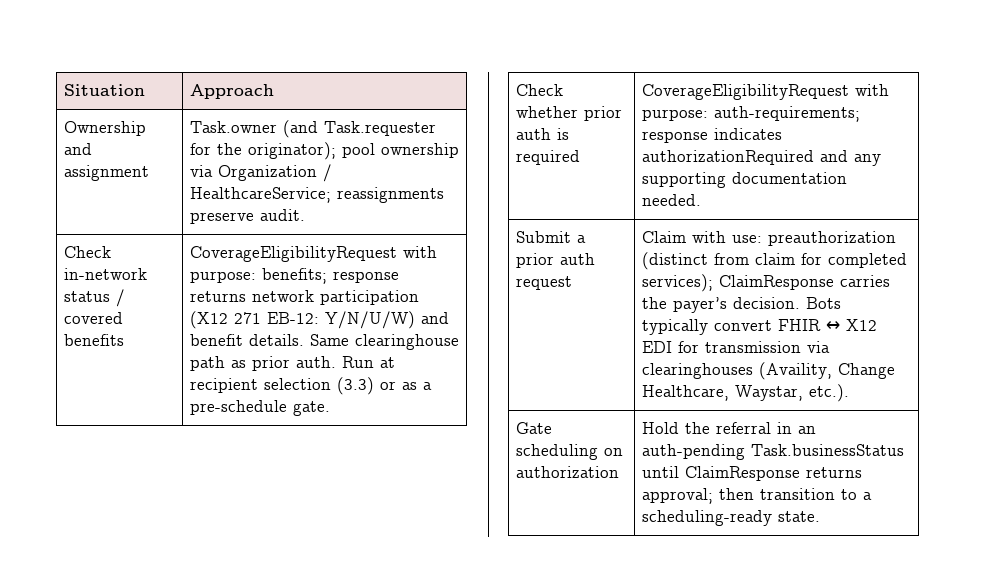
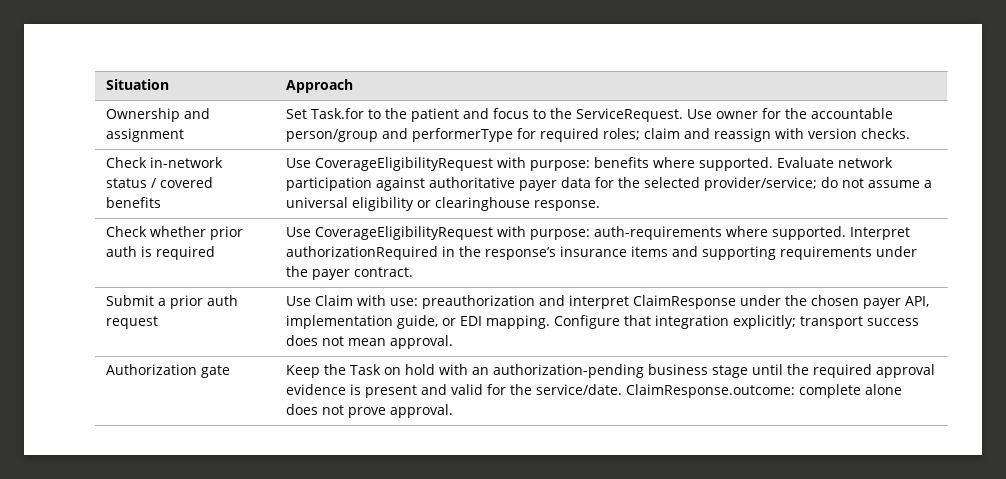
[189,120,436,138] [189,142,459,160] [189,164,332,182] [189,187,444,203] [189,209,305,224] Task.owner (and Task.requester for the originator); pool ownership via Organization / HealthcareService; reassignments preserve audit. -> [286,108,894,122] [286,128,911,142] Set Task.for to the patient and focus to the ServiceRequest. Use owner for the accountable person/group and performerType for required roles; claim and reassign with version checks.
[189,246,437,262] [189,268,399,284] [189,290,419,305] [189,311,449,329] [189,334,459,350] [189,356,395,371] [189,377,432,395] [189,400,330,416] CoverageEligibilityRequest with purpose: benefits; response returns network participation (X12 271 EB-12: Y/N/U/W) and benefit details. Same clearinghouse path as prior auth. Run at recipient selection (3.3) or as a pre-schedule gate. -> [286,157,894,171] [286,177,933,191] [286,197,601,211] Use CoverageEligibilityRequest with purpose: benefits where supported. Evaluate network participation against authoritative payer data for the selected provider/service; do not assume a universal eligibility or clearinghouse response.
[641,84,889,100] [641,106,860,122] [641,128,782,143] [641,150,881,166] [641,172,847,188] [641,194,701,206] CoverageEligibilityRequest with purpose: auth-requirements; response indicates authorizationRequired and any supporting documentation needed. -> [286,226,911,240] [286,246,918,260] [286,266,414,280] Use CoverageEligibilityRequest with purpose: auth-requirements where supported. Interpret authorizationRequired in the response’s insurance items and supporting requirements under the payer contract.
(572, 283) none -> [286,296,312,306] Use
[641,252,907,270] [641,274,890,292] [641,297,841,313] [641,319,877,335] [641,341,830,353] [641,362,895,380] [641,384,849,402] [515,422,552,434] [515,444,623,460] [515,466,619,478] [641,422,816,434] [641,444,904,460] [641,466,862,481] [641,488,872,504] [641,510,820,526] (distinct from claim for completed services); ClaimResponse carries the payer’s decision. Bots typically convert FHIR ↔ X12 EDI for transmission via clearinghouses (Availity, Change Healthcare, Waystar, etc.). // Gate scheduling on authorization | Hold the referral in an auth-pending Task.businessStatus until ClaimResponse returns approval; then transition to a scheduling-ready state. -> [539,295,930,309] [286,315,920,329] [286,335,454,349] [106,364,231,378] [286,364,936,378] [286,384,903,398] [286,404,454,418] and interpret ClaimResponse under the chosen payer API, implementation guide, or EDI mapping. Configure that integration explicitly; transport success does not mean approval. // Authorization gate | Keep the Task on hold with an authorization-pending business stage until the required approval evidence is present and valid for the service/date. ClaimResponse.outcome: complete alone does not prove approval.

